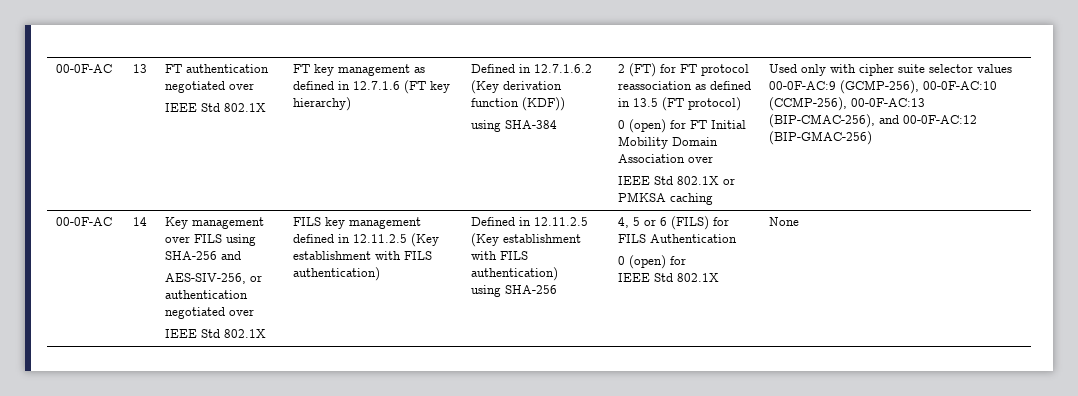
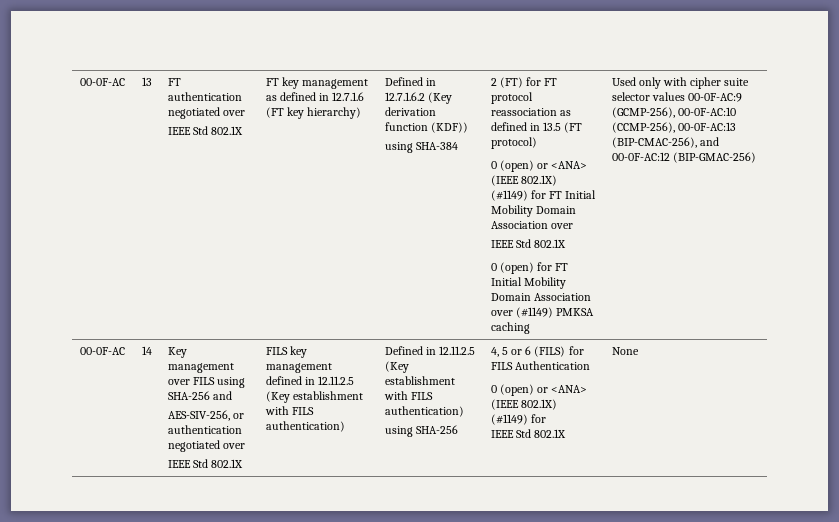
(667, 126) none -> [537,161,588,169] [490,175,558,186] [490,190,528,201] or <ANA> (IEEE 802.1X) (#1149)
[723,178,736,185] or -> [490,262,569,274] [490,277,567,289] [490,293,592,301] [490,307,554,318] // 0 (open) for FT Initial Mobility Domain Association over (#1149)
(667, 262) none -> [537,385,588,393] [490,399,558,410] [490,414,528,425] or <ANA> (IEEE 802.1X) (#1149)

